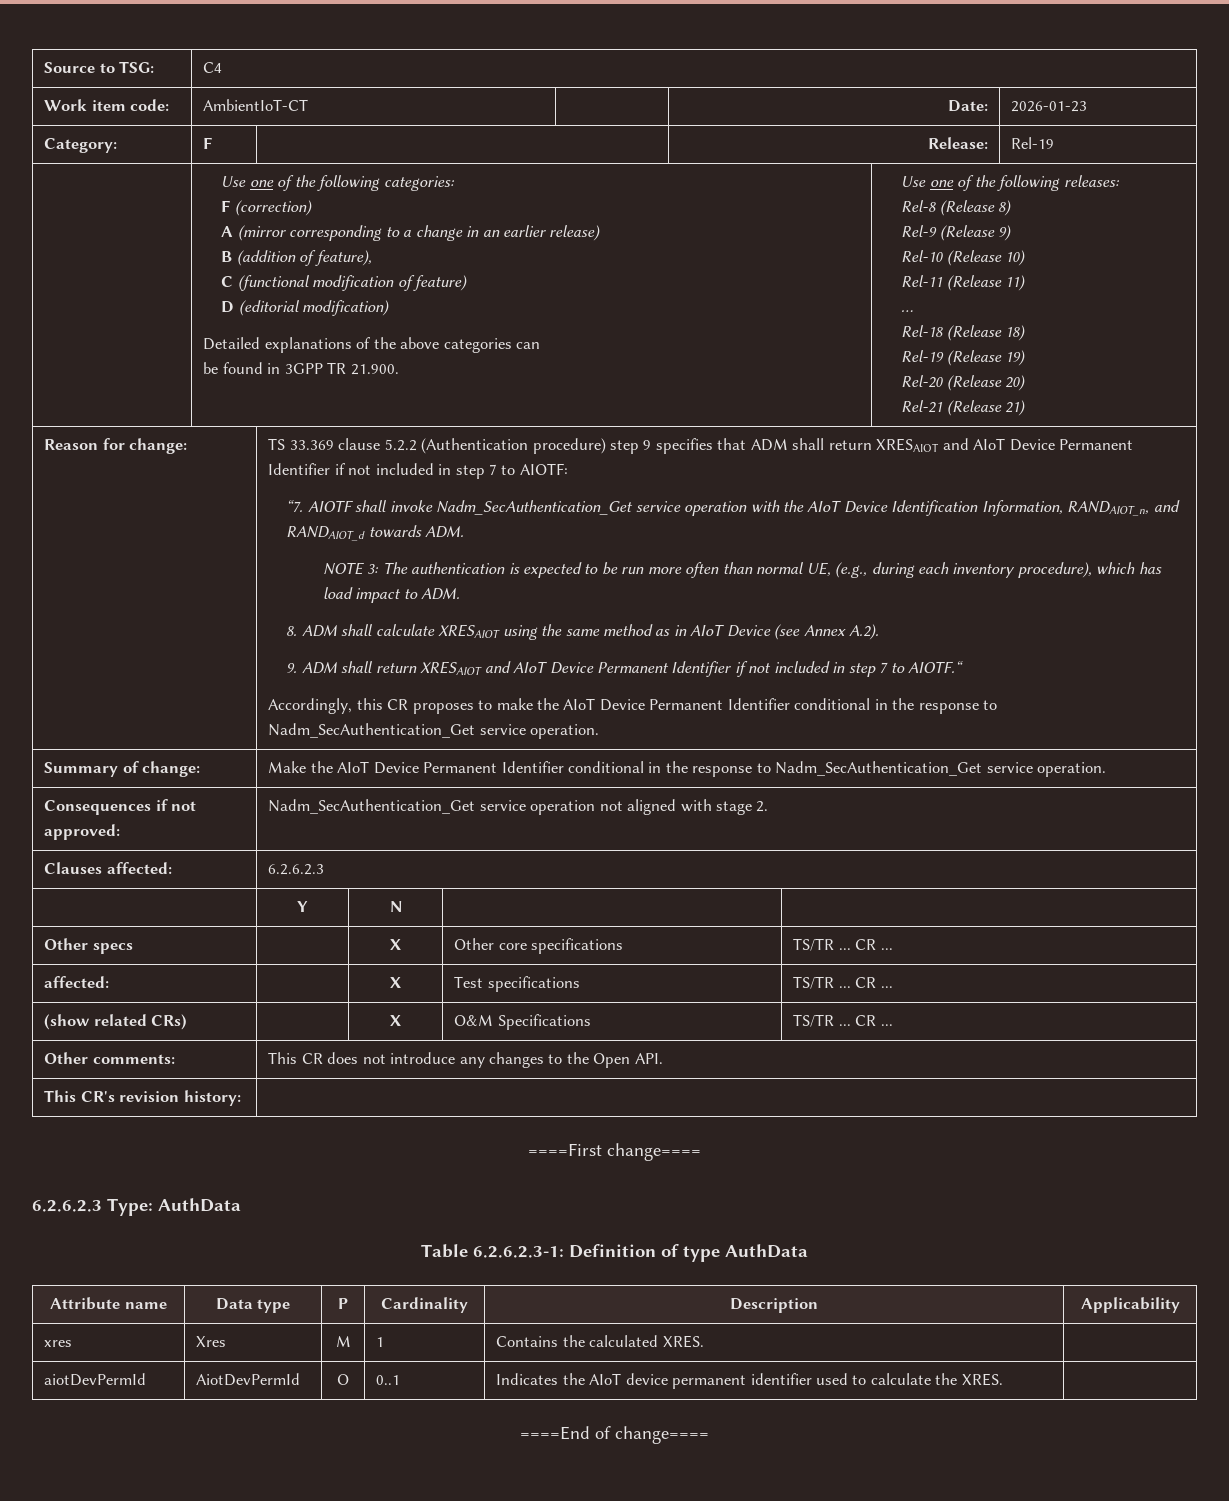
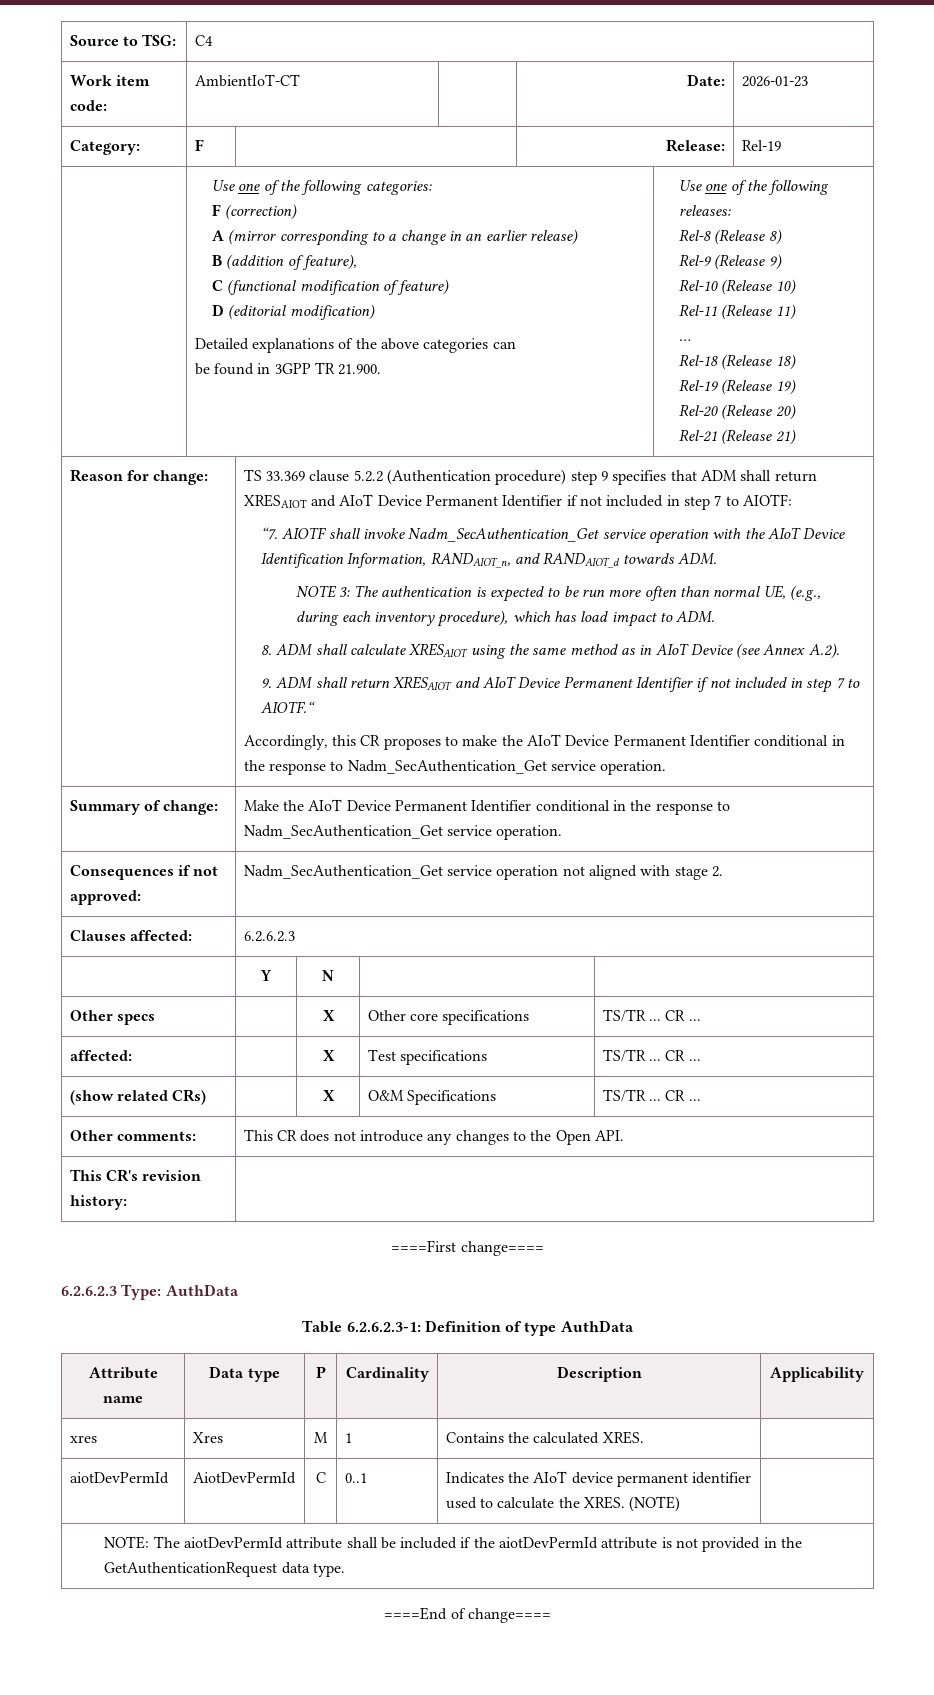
[337,1374,349,1385] O -> [315,1472,326,1483] C
(1003, 1379) | -> [629,1496,681,1512] [104,1536,803,1552] [104,1562,345,1577] (NOTE) | // NOTE: The aiotDevPermId attribute shall be included if the aiotDevPermId attribute is not provided in the GetAuthenticationRequest data type.

